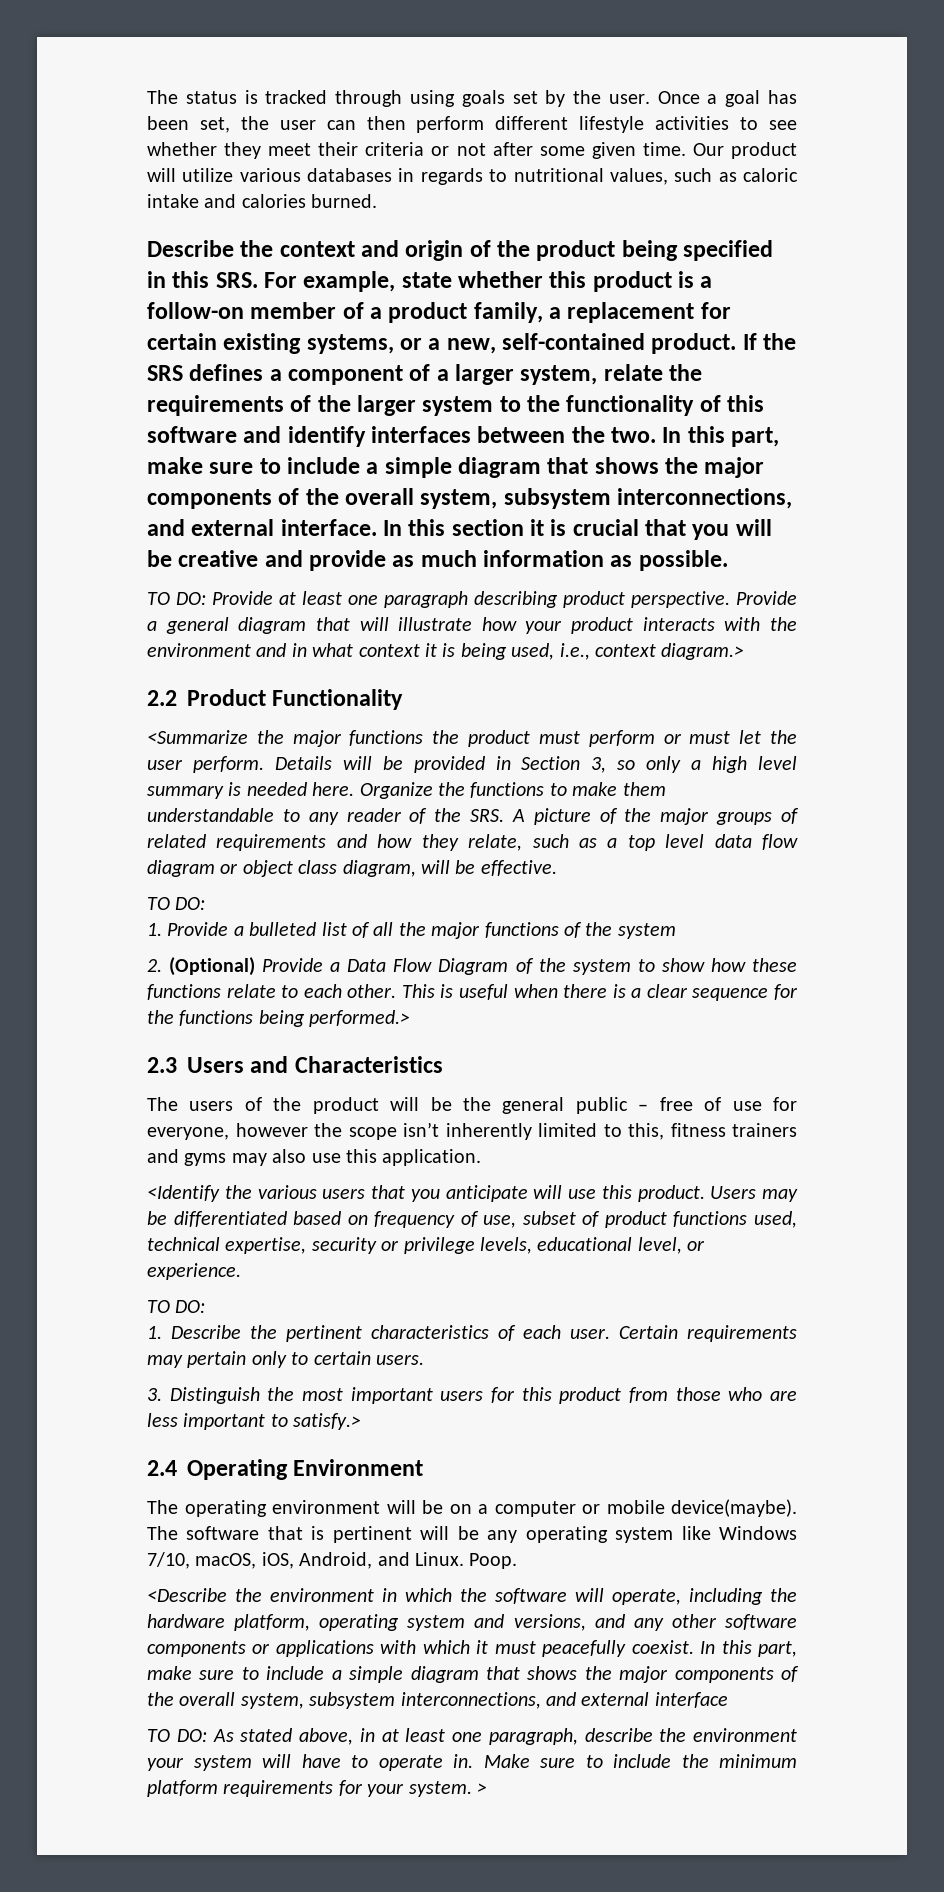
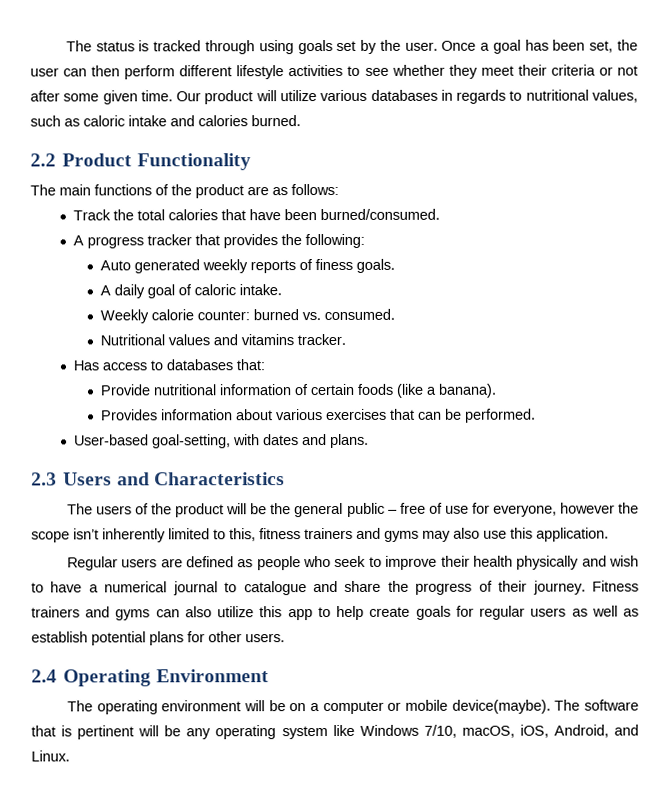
[147,240,774,261] [147,271,713,292] [147,302,731,323] [147,333,797,354] [147,364,703,385] [147,395,765,416] [147,426,780,447] [147,457,765,478] [147,488,793,509] [147,519,772,540] [147,550,728,571] [147,591,797,608] [147,617,797,634] [147,643,745,660] [147,689,404,710] [147,730,798,747] [147,756,797,773] [147,782,666,799] [147,808,799,825] [147,834,799,851] [147,860,557,877] [147,897,206,910] [147,922,676,939] [147,957,798,976] [147,984,798,1001] [147,1010,411,1027] Describe the context and origin of the product being specified in this SRS. For example, state whether this product is a follow-on member of a product family, a replacement for certain existing systems, or a new, self-contained product. If the SRS defines a component of a larger system, relate the requirements of the larger system to the functionality of this software and identify interfaces between the two. In this part, make sure to include a simple diagram that shows the major components of the overall system, subsystem interconnections, and external interface. In this section it is crucial that you will be creative and provide as much information as possible. // TO DO: Provide at least one paragraph describing product perspective. Provide a general diagram that will illustrate how your product interacts with the environment and in what context it is being used, i.e., context diagram.> // 2.2 Product Functionality // <Summarize the major functions the product must perform or must let the user perform. Details will be provided in Section 3, so only a high level summary is needed here. Organize the functions to make them understandable to any reader of the SRS. A picture of the major groups of related requirements and how they relate, such as a top level data flow diagram or object class diagram, will be effective. // TO DO: // 1. Provide a bulleted list of all the major functions of the system // 2. (Optional) Provide a Data Flow Diagram of the system to show how these functions relate to each other. This is useful when there is a clear sequence for the functions being performed.> -> [30,153,251,171] [30,183,339,199] [72,208,440,221] [72,233,365,249] [100,258,396,274] [100,284,283,299] [100,308,396,324] [100,333,347,346] [72,359,265,371] [100,383,498,398] [101,408,537,423] [73,433,369,449] 2.2 Product Functionality // The main functions of the product are as follows: // Track the total calories that have been burned/consumed. // A progress tracker that provides the following: // Auto generated weekly reports of finess goals. // A daily goal of caloric intake. // Weekly calorie counter: burned vs. consumed. // Nutritional values and vitamins tracker. // Has access to databases that: // Provide nutritional information of certain foods (like a banana). // Provides information about various exercises that can be performed. // User-based goal-setting, with dates and plans.
[147,1185,798,1202] [147,1211,797,1228] [147,1237,706,1254] [147,1263,241,1280] [147,1300,206,1313] [147,1325,797,1342] [147,1351,424,1368] [147,1387,797,1404] [147,1413,362,1430] <Identify the various users that you anticipate will use this product. Users may be differentiated based on frequency of use, subset of product functions used, technical expertise, security or privilege levels, educational level, or experience. // TO DO: // 1. Describe the pertinent characteristics of each user. Certain requirements may pertain only to certain users. // 3. Distinguish the most important users for this product from those who are less important to satisfy.> -> [66,555,640,571] [31,580,640,596] [31,605,640,621] [31,631,285,646] Regular users are defined as people who seek to improve their health physically and wish to have a numerical journal to catalogue and share the progress of their journey. Fitness trainers and gyms can also utilize this app to help create goals for regular users as well as establish potential plans for other users.
[469,1553,518,1569] [147,1588,797,1605] [147,1614,797,1631] [147,1640,797,1657] [147,1666,799,1683] [147,1692,728,1709] [147,1728,797,1745] [147,1754,797,1771] [147,1780,487,1797] Poop. // <Describe the environment in which the software will operate, including the hardware platform, operating system and versions, and any other software components or applications with which it must peacefully coexist. In this part, make sure to include a simple diagram that shows the major components of the overall system, subsystem interconnections, and external interface // TO DO: As stated above, in at least one paragraph, describe the environment your system will have to operate in. Make sure to include the minimum platform requirements for your system. > -> (70, 756) none

